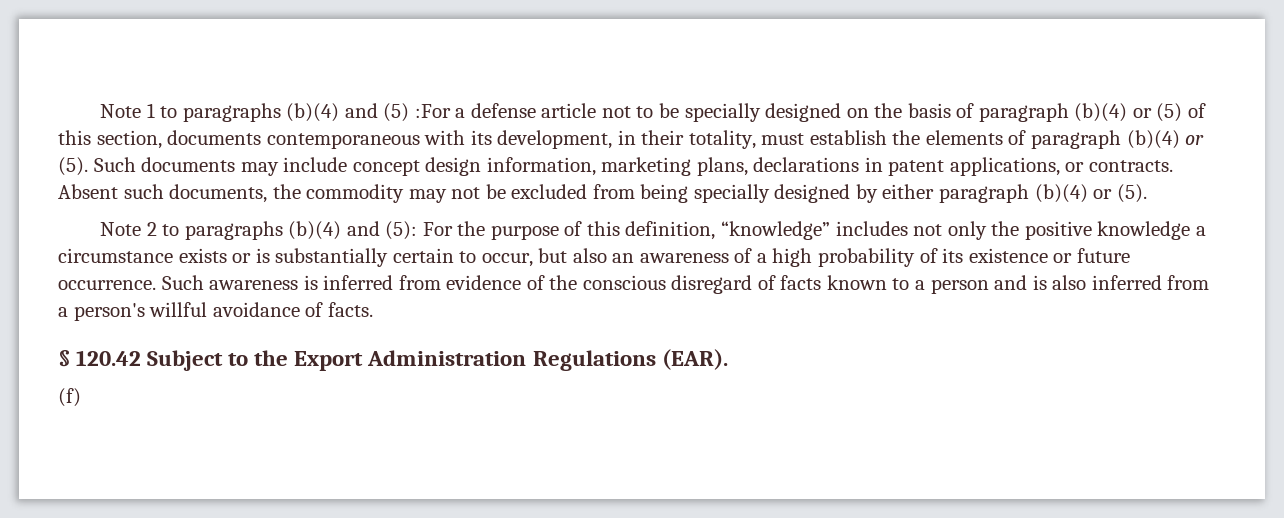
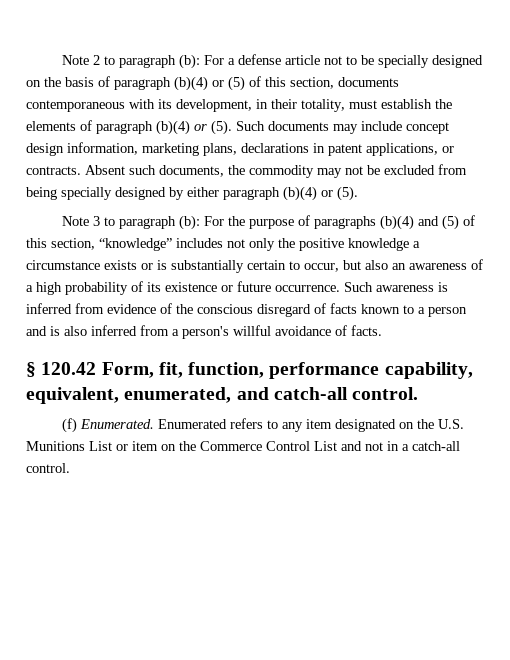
[100,103,451,122] Note 1 to paragraphs (b)(4) and (5) :For -> [61,54,224,69] Note 2 to paragraph (b): For
[146,221,716,240] 2 to paragraphs (b)(4) and (5): For the purpose of this definition, -> [92,215,475,230] [26,238,95,250] 3 to paragraph (b): For the purpose of paragraphs (b)(4) and (5) of this section,
[147,349,728,371] [58,388,81,407] Subject to the Export Administration Regulations (EAR). // (f) -> [101,362,473,379] [26,387,419,404] [61,418,464,433] [26,441,460,451] [26,463,70,473] Form, fit, function, performance capability, equivalent, enumerated, and catch-all control. // (f) Enumerated. Enumerated refers to any item designated on the U.S. Munitions List or item on the Commerce Control List and not in a catch-all control.

